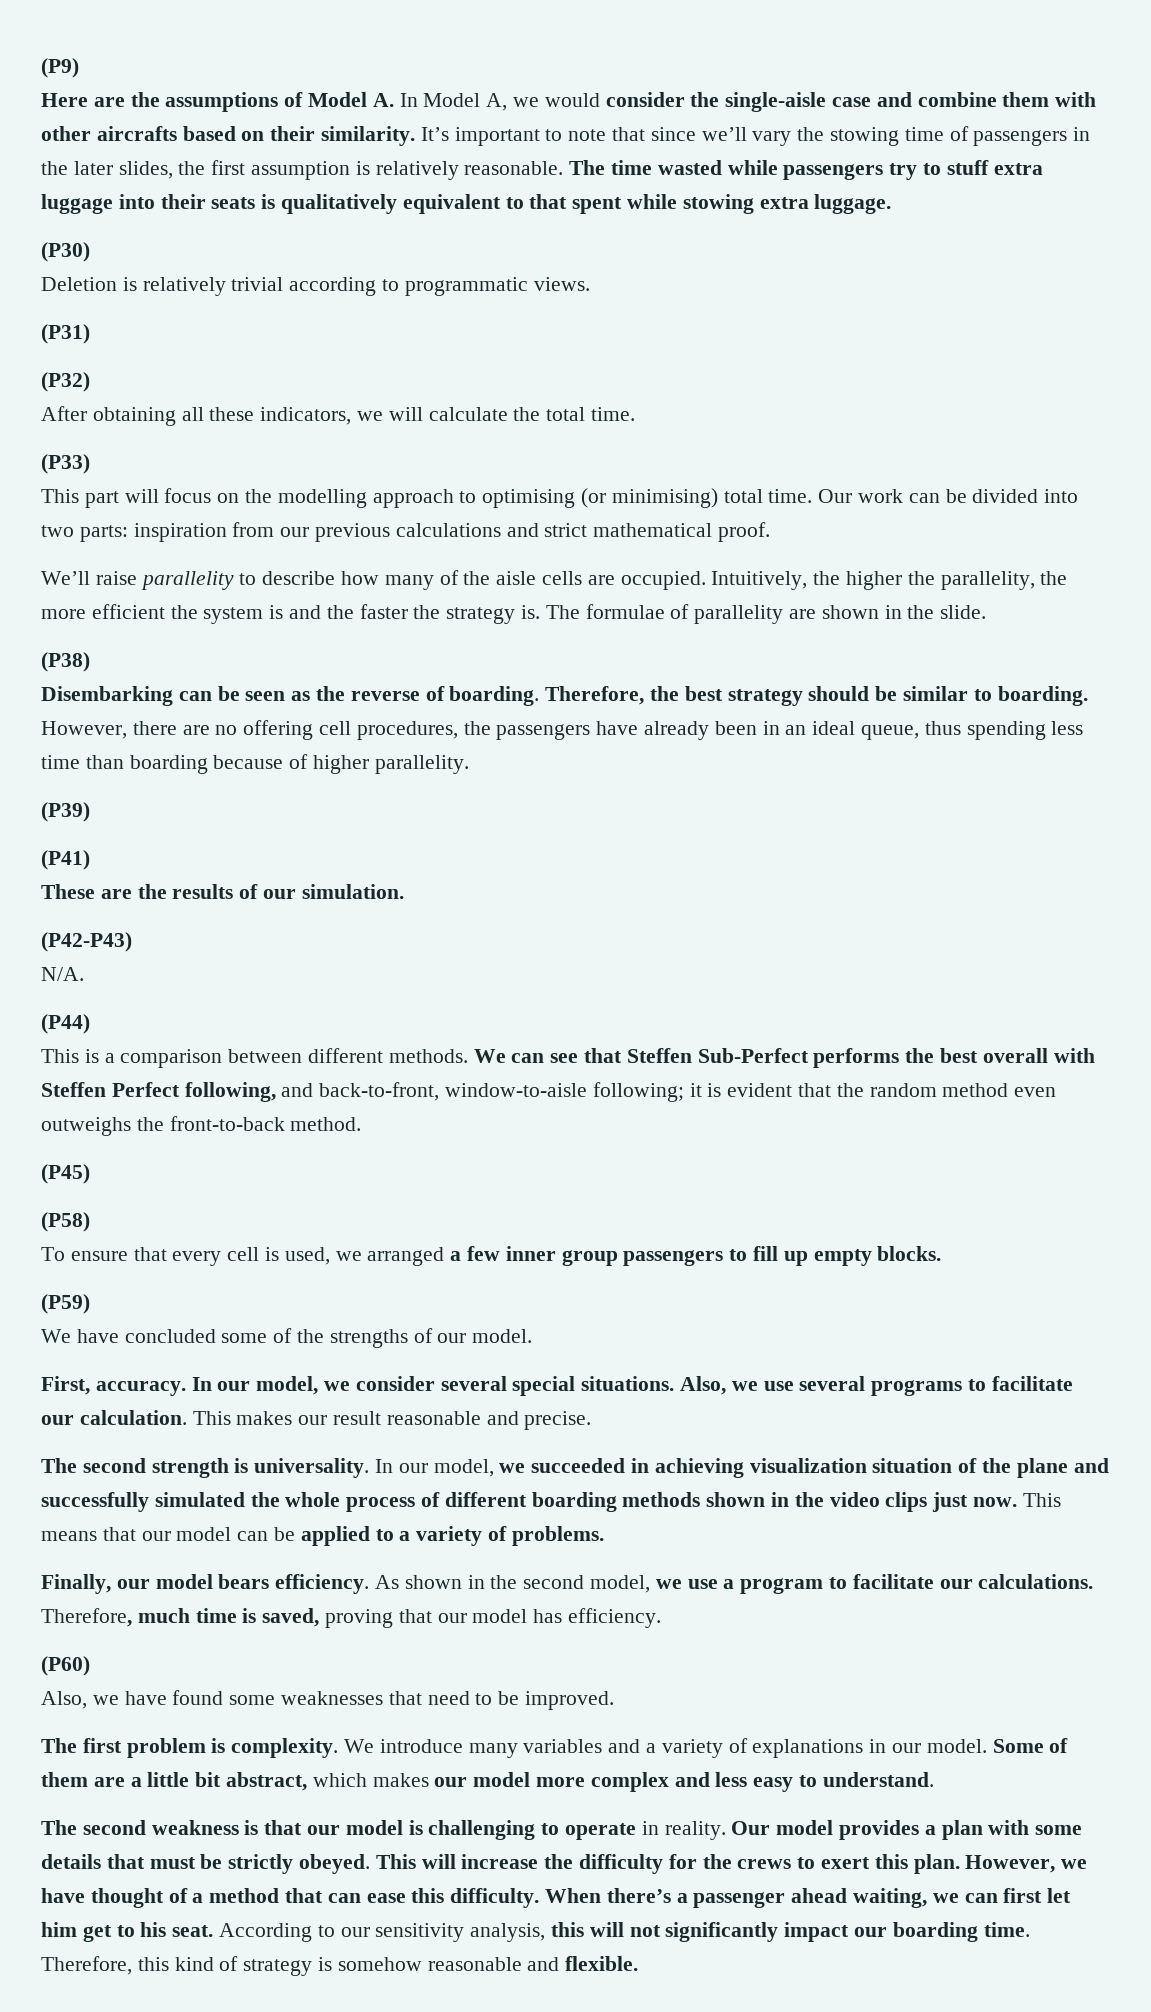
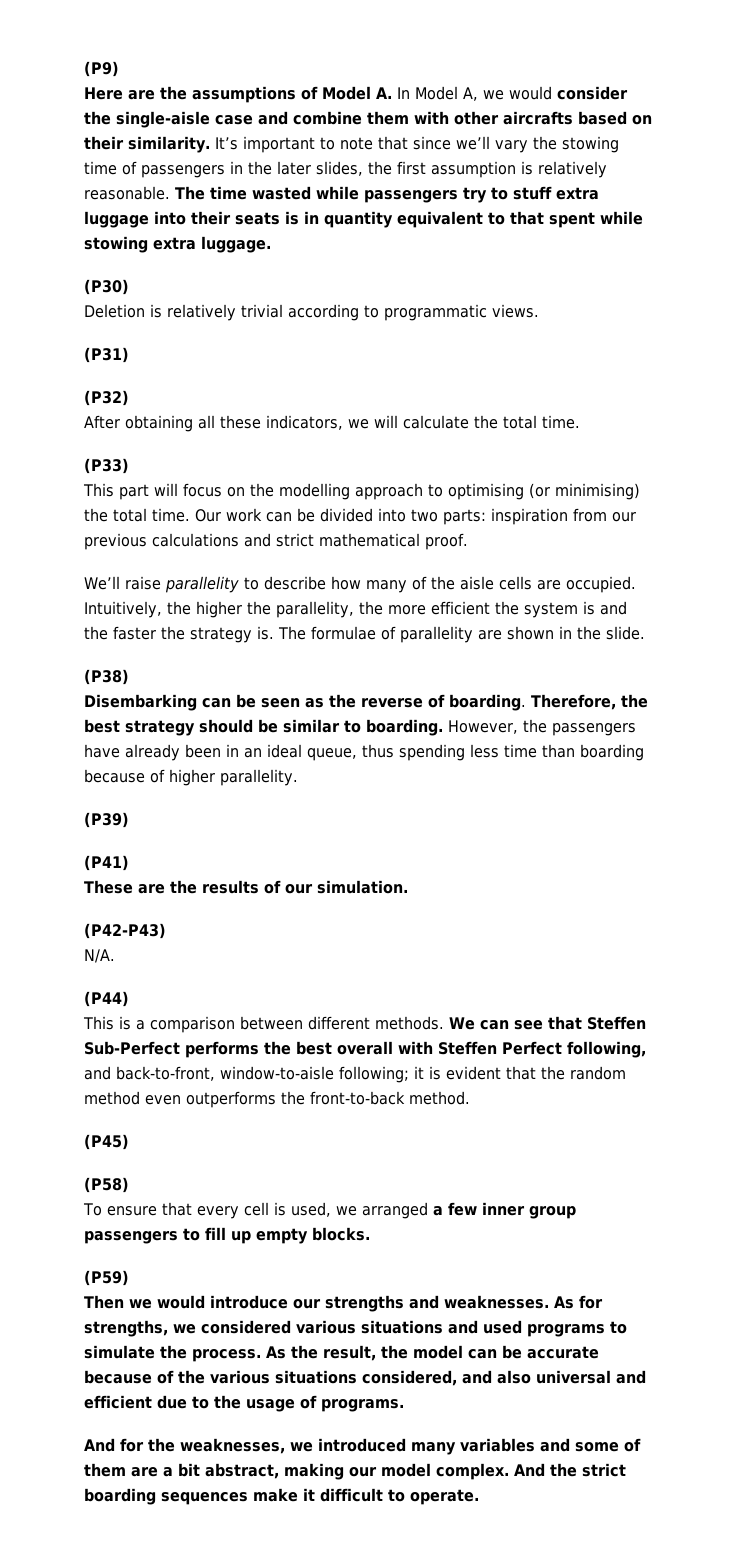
[281,194,398,214] qualitatively -> [304,211,393,228] in quantity
(718, 498) none -> [84,508,108,522] the
[132,720,458,740] there are no offering cell procedures, -> (518, 727) none
[41,1117,131,1136] outweighs -> [186,1091,276,1108] outperforms
[41,1328,533,1348] [41,1376,1073,1396] [41,1410,592,1430] [41,1458,1109,1478] [41,1492,1061,1512] [41,1526,604,1546] [41,1574,1094,1594] [41,1608,662,1628] [41,1656,90,1676] [41,1690,615,1710] [41,1738,1044,1758] We have concluded some of the strengths of our model. // First, accuracy. In our model, we consider several special situations. Also, we use several programs to facilitate our calculation. This makes our result reasonable and precise. // The second strength is universality. In our model, we succeeded in achieving visualization situation of the plane and successfully simulated the whole process of different boarding methods shown in the video clips just now. This means that our model can be applied to a variety of problems. // Finally, our model bears efficiency. As shown in the second model, we use a program to facilitate our calculations. Therefore, much time is saved, proving that our model has efficiency. // (P60) // Also, we have found some weaknesses that need to be improved. // The first problem is complexity. We introduce many variables and a variety of explanations in our model. Some -> [84,1295,603,1312] [84,1320,627,1337] [84,1345,599,1362] [84,1370,646,1386] [84,1395,404,1412] [84,1438,619,1455] Then we would introduce our strengths and weaknesses. As for strengths, we considered various situations and used programs to simulate the process. As the result, the model can be accurate because of the various situations considered, and also universal and efficient due to the usage of programs. // And for the weaknesses, we introduced many variables and some
[147,1772,190,1787] little -> (173, 1472) none
[312,1772,934,1792] [41,1820,1083,1840] [41,1854,1088,1874] [41,1888,1072,1908] [41,1922,1030,1942] [41,1956,639,1976] which makes our model more complex and less easy to understand. // The second weakness is that our model is challenging to operate in reality. Our model provides a plan with some details that must be strictly obeyed. This will increase the difficulty for the crews to exert this plan. However, we have thought of a method that can ease this difficulty. When there’s a passenger ahead waiting, we can first let him get to his seat. According to our sensitivity analysis, this will not significantly impact our boarding time. Therefore, this kind of strategy is somehow reasonable and flexible. -> [284,1463,626,1480] [84,1488,479,1505] making our model complex. And the strict boarding sequences make it difficult to operate.

